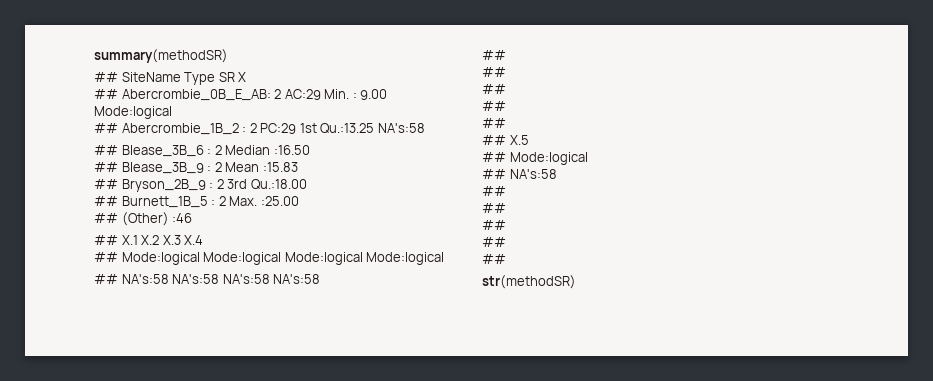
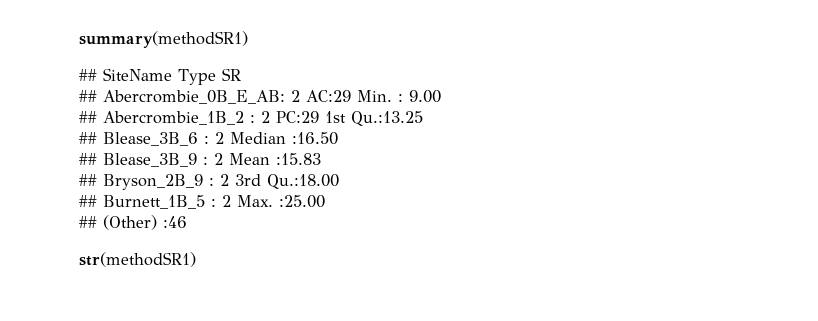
[94,49,228,63] summary(methodSR) -> [79,31,248,48] summary(methodSR1)
[238,72,247,82] X -> (241, 74) none
[94,106,172,119] Mode:logical -> (441, 96) none
[377,123,425,133] NA's:58 -> (423, 118) none
[94,235,204,245] [94,252,445,265] [94,274,321,284] [482,50,506,60] [482,67,506,77] [482,84,506,94] [482,101,506,111] [482,118,506,128] [482,135,529,145] [482,152,588,165] [482,169,557,179] [482,186,506,196] [482,203,506,213] [482,220,506,230] [482,237,506,247] [482,254,506,264] [482,275,576,289] ## X.1 X.2 X.3 X.4 // ## Mode:logical Mode:logical Mode:logical Mode:logical // ## NA's:58 NA's:58 NA's:58 NA's:58 // ## // ## // ## // ## // ## // ## X.5 // ## Mode:logical // ## NA's:58 // ## // ## // ## // ## // ## // str(methodSR) -> [79,252,196,267] str(methodSR1)

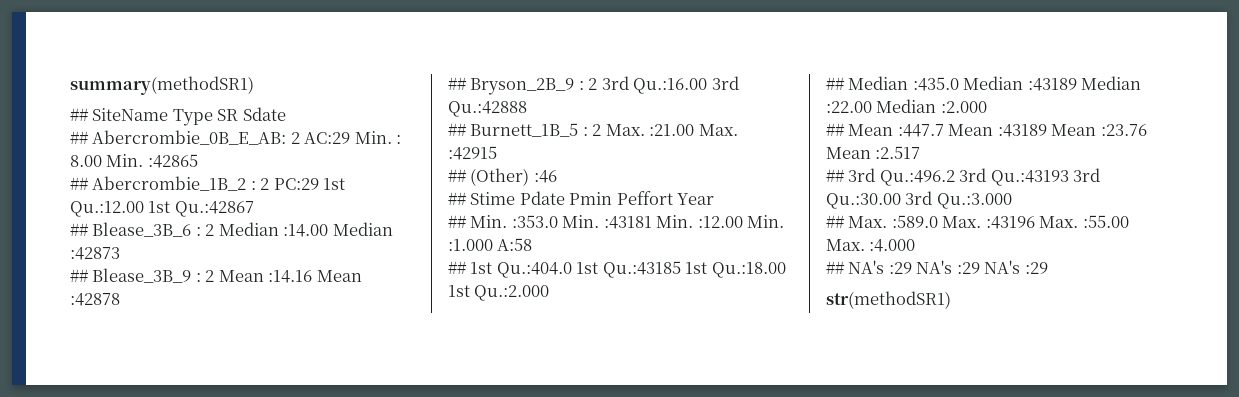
(241, 74) none -> [242,107,286,121] Sdate
[409,90,441,103] 9.00 -> [70,154,198,168] 8.00 Min. :42865
[351,111,423,126] Qu.:13.25 -> [70,201,254,217] Qu.:12.00 1st Qu.:42867
[292,132,338,145] :16.50 -> [283,222,393,237] [70,247,120,260] :14.00 Median :42873
[276,153,321,165] :15.83 -> [268,270,362,283] [70,293,120,306] :14.16 Mean :42878
[267,174,339,189] Qu.:18.00 -> [633,76,739,94] [448,101,527,117] Qu.:16.00 3rd Qu.:42888
[279,195,325,208] :25.00 -> [649,124,738,136] [448,146,497,160] :21.00 Max. :42915
(187, 222) none -> [448,191,715,205] [448,215,785,229] [448,238,533,251] [448,261,786,278] [448,285,550,301] [826,76,1142,91] [826,99,987,113] [826,123,1147,137] [826,146,921,159] [826,168,1101,186] [826,191,1012,209] [826,215,1129,229] [826,239,916,252] [826,260,1048,274] // ## Stime Pdate Pmin Peffort Year // ## Min. :353.0 Min. :43181 Min. :12.00 Min. :1.000 A:58 // ## 1st Qu.:404.0 1st Qu.:43185 1st Qu.:18.00 1st Qu.:2.000 // ## Median :435.0 Median :43189 Median :22.00 Median :2.000 // ## Mean :447.7 Mean :43189 Mean :23.76 Mean :2.517 // ## 3rd Qu.:496.2 3rd Qu.:43193 3rd Qu.:30.00 3rd Qu.:3.000 // ## Max. :589.0 Max. :43196 Max. :55.00 Max. :4.000 // ## NA's :29 NA's :29 NA's :29

